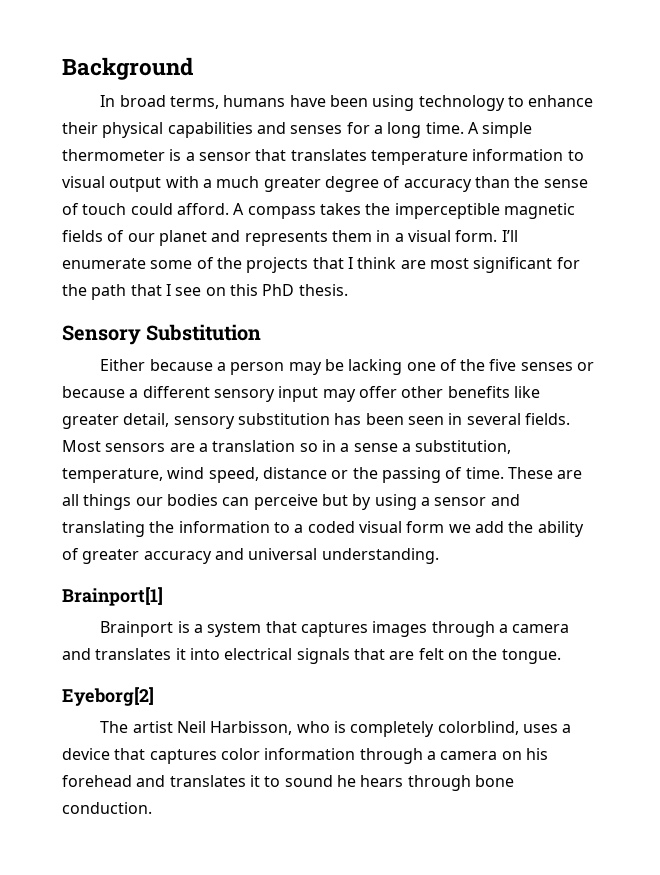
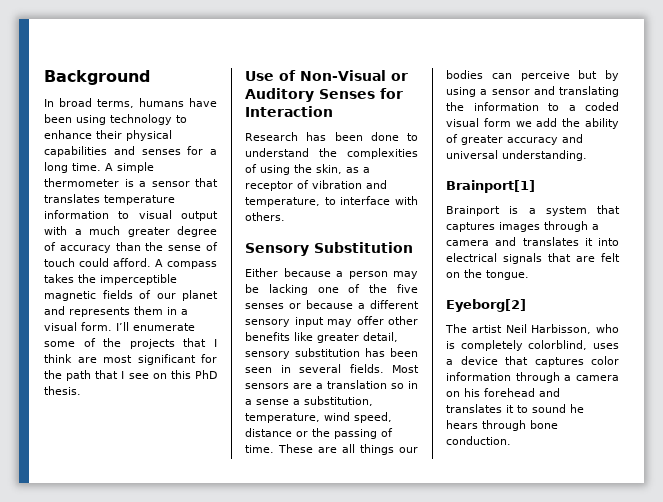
(348, 290) none -> [245,70,408,81] [245,88,403,102] [245,106,333,117] [245,132,418,141] [245,148,418,159] [245,164,370,175] [245,180,387,191] [245,196,418,207] [245,212,285,221] // Use of Non-Visual or Auditory Senses for Interaction // Research has been done to understand the complexities of using the skin, as a receptor of vibration and temperature, to interface with others.

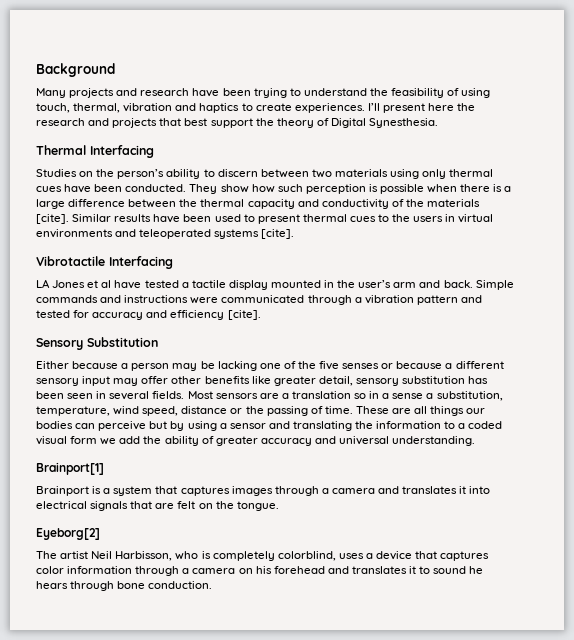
[44,98,217,108] [44,114,187,125] [44,130,172,141] [44,146,217,157] [44,162,154,173] [44,178,218,187] [44,194,175,205] [44,210,218,221] [44,226,217,237] [44,242,218,253] [44,258,217,269] [44,274,177,285] [44,290,218,301] [44,306,188,317] [44,322,195,331] [44,338,217,349] [44,354,217,365] [44,370,217,381] [44,386,81,395] [245,70,408,81] [245,88,403,102] [245,106,333,117] [245,132,399,141] In broad terms, humans have been using technology to enhance their physical capabilities and senses for a long time. A simple thermometer is a sensor that translates temperature information to visual output with a much greater degree of accuracy than the sense of touch could afford. A compass takes the imperceptible magnetic fields of our planet and represents them in a visual form. I’ll enumerate some of the projects that I think are most significant for the path that I see on this PhD thesis. // Use of Non-Visual or Auditory Senses for Interaction // Research has been done -> [36,88,287,98] Many projects and research have been trying
[347,148,418,159] complexities -> [391,88,445,98] feasibility
[294,164,370,174] [245,180,387,191] [245,196,418,207] [245,212,285,221] the skin, as a receptor of vibration and temperature, to interface with others. -> [36,103,476,113] [36,118,439,128] [36,145,154,158] [36,169,494,179] [36,184,512,194] [36,199,481,209] [36,214,494,224] [36,229,295,239] [36,256,173,269] [36,279,514,290] [36,295,482,305] [36,310,261,320] touch, thermal, vibration and haptics to create experiences. I’ll present here the research and projects that best support the theory of Digital Synesthesia. // Thermal Interfacing // Studies on the person’s ability to discern between two materials using only thermal cues have been conducted. They show how such perception is possible when there is a large difference between the thermal capacity and conductivity of the materials [cite]. Similar results have been used to present thermal cues to the users in virtual environments and teleoperated systems [cite]. // Vibrotactile Interfacing // LA Jones et al have tested a tactile display mounted in the user’s arm and back. Simple commands and instructions were communicated through a vibration pattern and tested for accuracy and efficiency [cite].

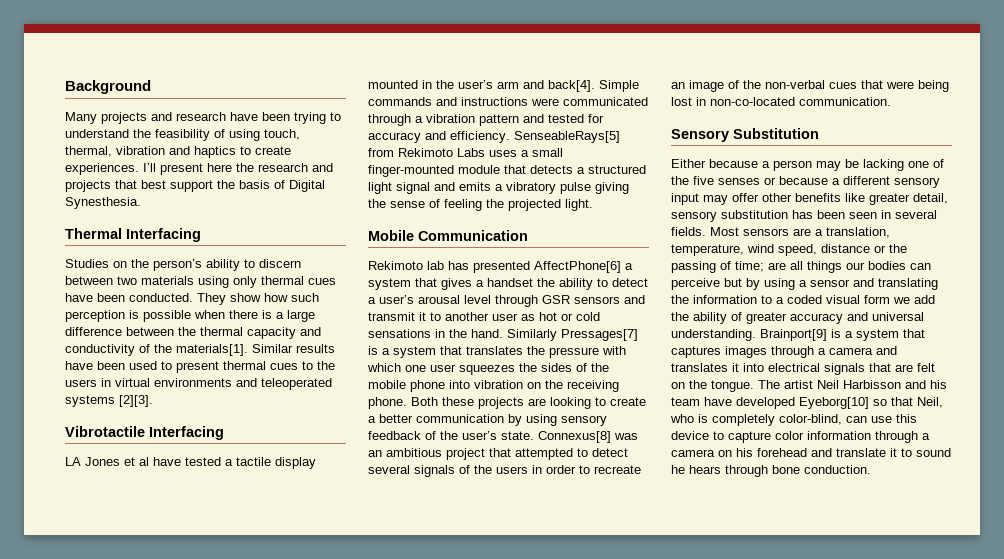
[276,118,314,128] theory -> [239,180,270,189] basis
[427,199,481,207] [36,214,69,224] materials [cite]. -> [176,344,248,356] materials[1].
[261,229,295,239] [cite]. -> [119,395,153,407] [2][3].
[443,280,473,288] back. -> [548,80,595,92] back[4].
[170,310,261,320] efficiency [cite]. -> [450,131,620,143] [368,148,563,157] [368,165,646,177] [368,182,629,194] [368,199,593,211] [368,230,528,241] [368,261,633,273] [368,278,648,290] [368,295,645,307] [368,312,600,321] [368,329,638,341] [368,346,626,358] [367,363,609,375] [368,380,619,392] [368,397,646,409] [368,414,607,426] [368,431,638,443] [368,448,628,460] [368,465,641,477] [671,80,949,92] [671,97,891,106] efficiency. SenseableRays[5] from Rekimoto Labs uses a small finger-mounted module that detects a structured light signal and emits a vibratory pulse giving the sense of feeling the projected light. // Mobile Communication // Rekimoto lab has presented AffectPhone[6] a system that gives a handset the ability to detect a user’s arousal level through GSR sensors and transmit it to another user as hot or cold sensations in the hand. Similarly Pressages[7] is a system that translates the pressure with which one user squeezes the sides of the mobile phone into vibration on the receiving phone. Both these projects are looking to create a better communication by using sensory feedback of the user’s state. Connexus[8] was an ambitious project that attempted to detect several signals of the users in order to recreate an image of the non-verbal cues that were being lost in non-co-located communication.
[291,391,503,401] translation so in a sense a substitution, -> [826,227,890,238] translation,
[324,406,389,414] time. These -> [735,261,764,272] time;
[36,462,104,475] [36,486,89,496] // Brainport[1] // Brainport -> [760,329,827,341] Brainport[9]
[36,528,100,540] // Eyeborg[2] // -> (754, 386) none
[115,551,490,561] Harbisson, who is completely colorblind, uses a device that captures -> [843,380,947,389] [671,397,943,409] [670,414,917,426] [671,431,771,443] Harbisson and his team have developed Eyeborg[10] so that Neil, who is completely color-blind, can use this device to capture
[351,566,407,574] translates -> [836,448,886,457] translate

